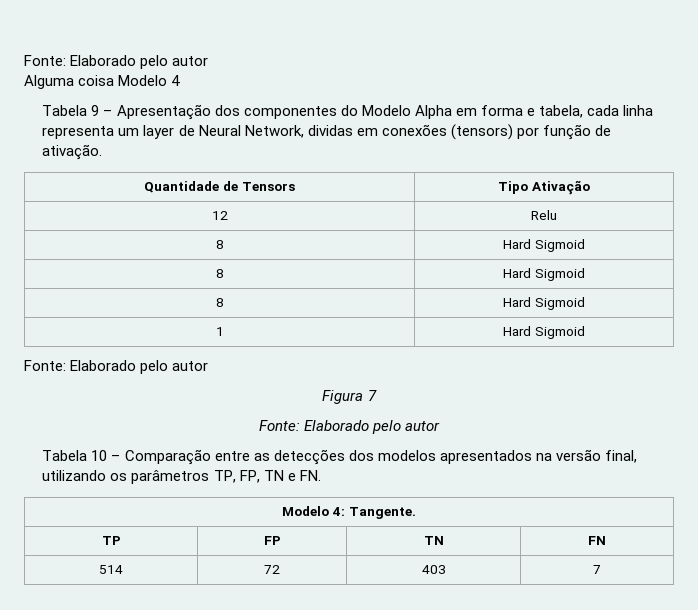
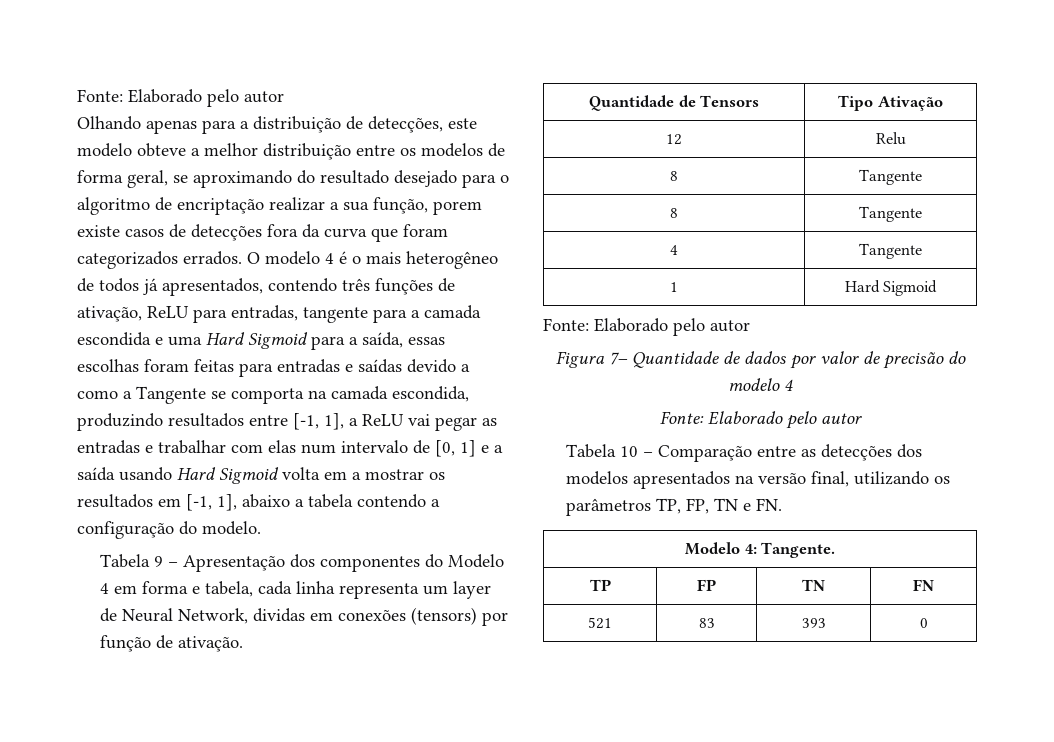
[24,55,209,69] [24,75,181,89] Fonte: Elaborado pelo autor // Alguma coisa Modelo 4 -> [77,89,284,107] [77,116,477,134] [77,143,505,160] [77,170,509,188] [77,197,482,215] [77,224,448,242] [77,251,498,269] [77,278,455,296] [77,305,481,323] [77,332,445,350] [77,359,470,377] [77,386,469,404] [77,413,497,431] [77,440,503,457] [77,467,445,484] [77,494,440,511] [77,521,261,539] Fonte: Elaborado pelo autor // Olhando apenas para a distribuição de detecções, este modelo obteve a melhor distribuição entre os modelos de forma geral, se aproximando do resultado desejado para o algoritmo de encriptação realizar a sua função, porem existe casos de detecções fora da curva que foram categorizados errados. O modelo 4 é o mais heterogêneo de todos já apresentados, contendo três funções de ativação, ReLU para entradas, tangente para a camada escondida e uma Hard Sigmoid para a saída, essas escolhas foram feitas para entradas e saídas devido a como a Tangente se comporta na camada escondida, produzindo resultados entre [-1, 1], a ReLU vai pegar as entradas e trabalhar com elas num intervalo de [0, 1] e a saída usando Hard Sigmoid volta em a mostrar os resultados em [-1, 1], abaixo a tabela contendo a configuração do modelo.
[414,105,452,119] Alpha -> [99,583,109,594] 4
[503,239,585,252] [215,269,224,278] [503,268,585,281] [215,298,224,307] [503,297,585,310] Hard Sigmoid // 8 | Hard Sigmoid // 8 | Hard Sigmoid -> [859,169,922,185] [670,208,678,218] [859,206,922,222] [670,245,678,255] [859,243,922,259] Tangente // 8 | Tangente // 4 | Tangente
[367,390,377,401] 7 -> [608,351,966,369] [728,378,793,391] 7– Quantidade de dados por valor de precisão do modelo 4
[99,565,123,574] [264,565,280,574] [421,565,446,574] [593,565,601,574] 514 | 72 | 403 | 7 -> [588,617,612,629] [698,618,715,628] [801,618,826,628] [919,618,928,628] 521 | 83 | 393 | 0

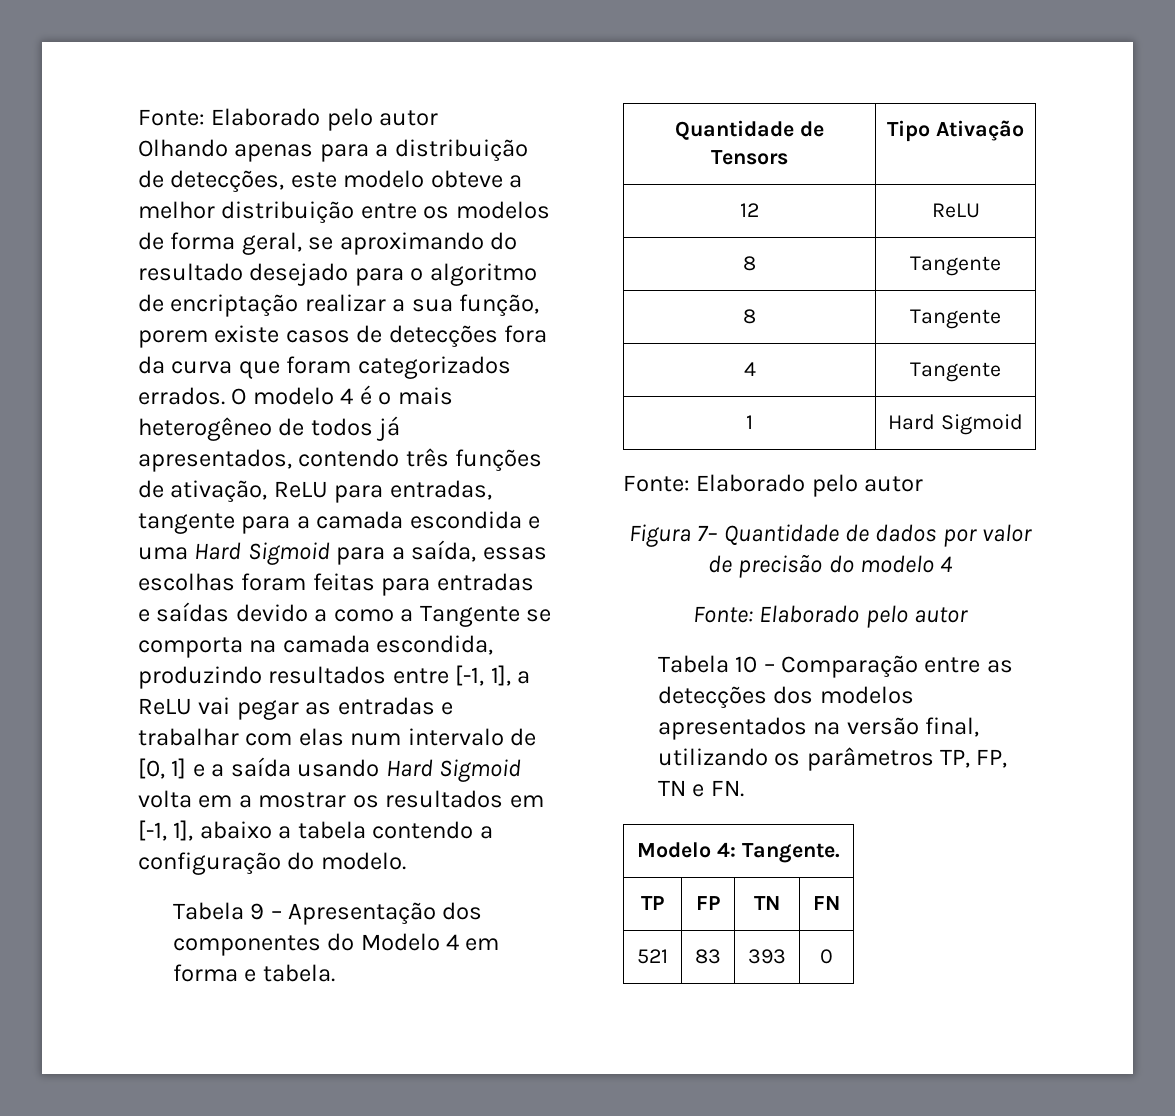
[204,581,491,599] [99,607,508,626] [99,635,243,652] tabela, cada linha representa um layer de Neural Network, dividas em conexões (tensors) por função de ativação. -> [262,964,335,982] tabela.
[875,132,906,145] Relu -> [931,203,980,218] ReLU

